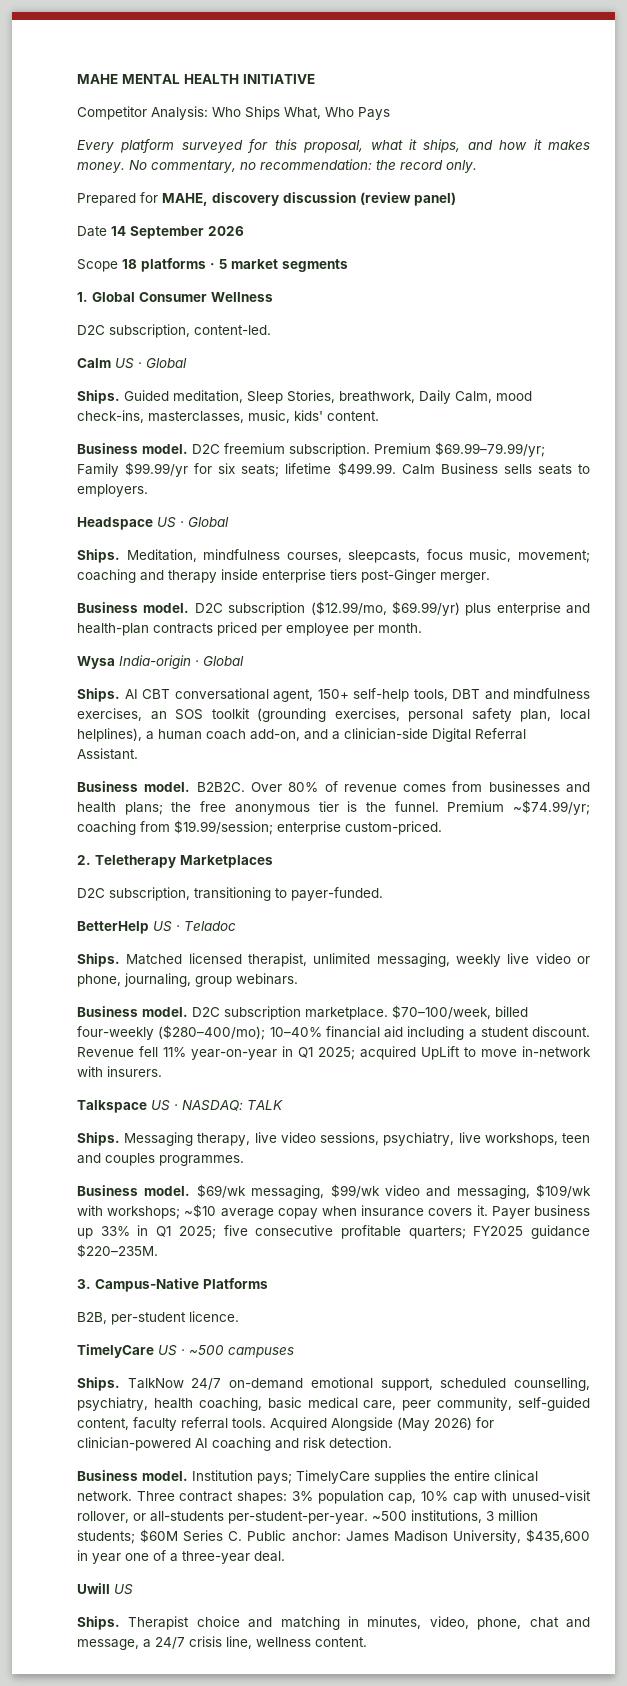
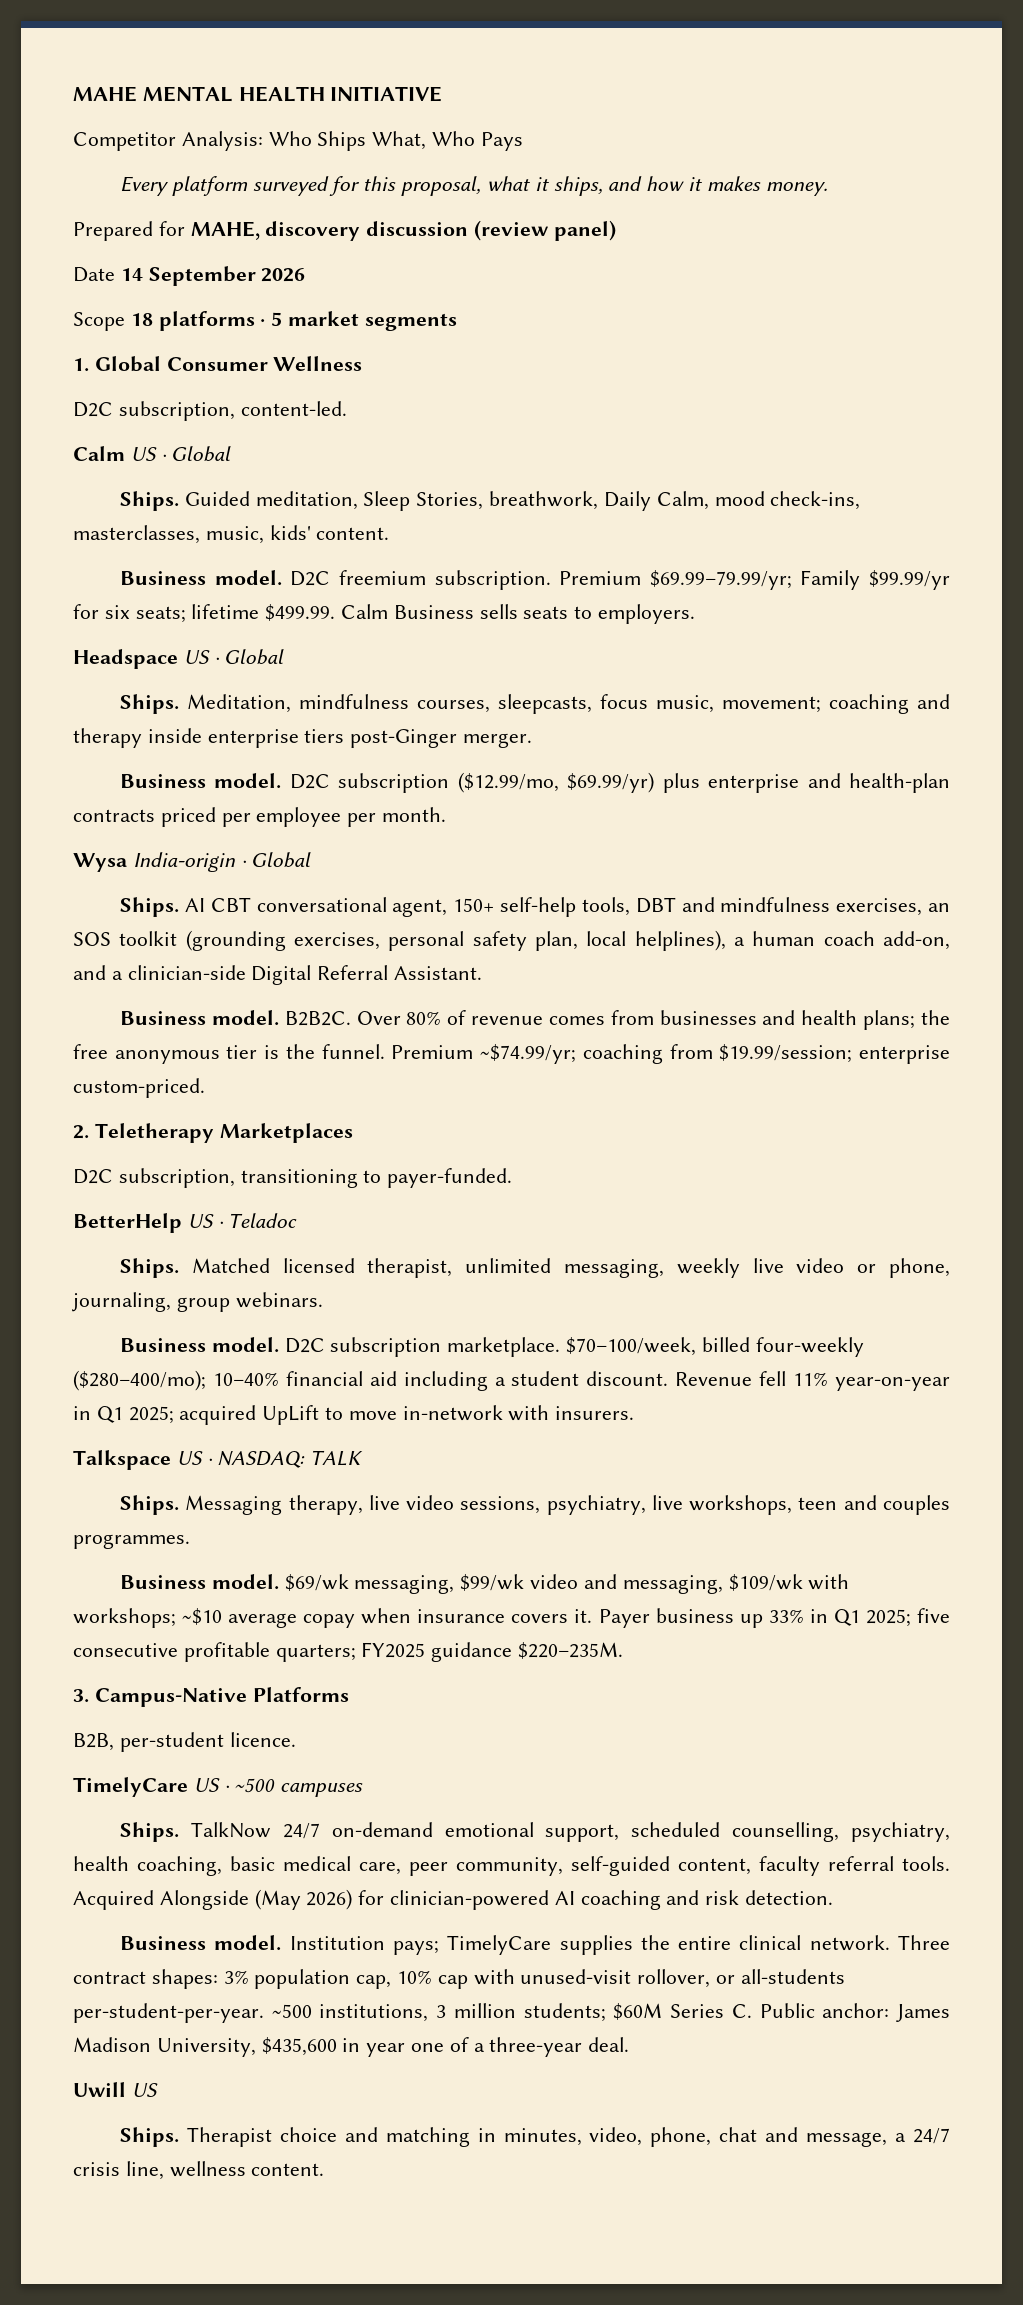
[129,159,477,173] No commentary, no recommendation: the record only. -> (828, 189) none

